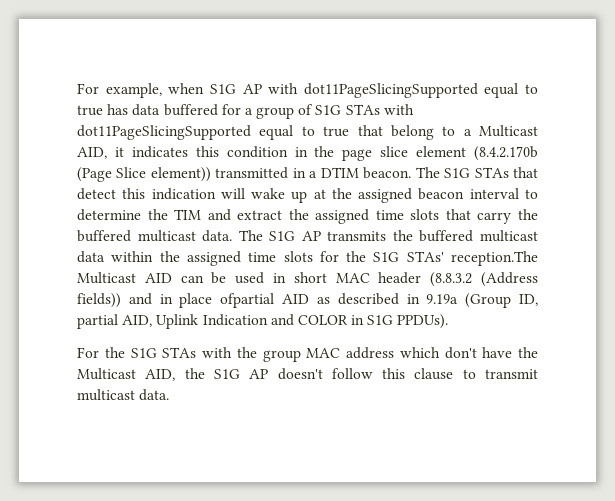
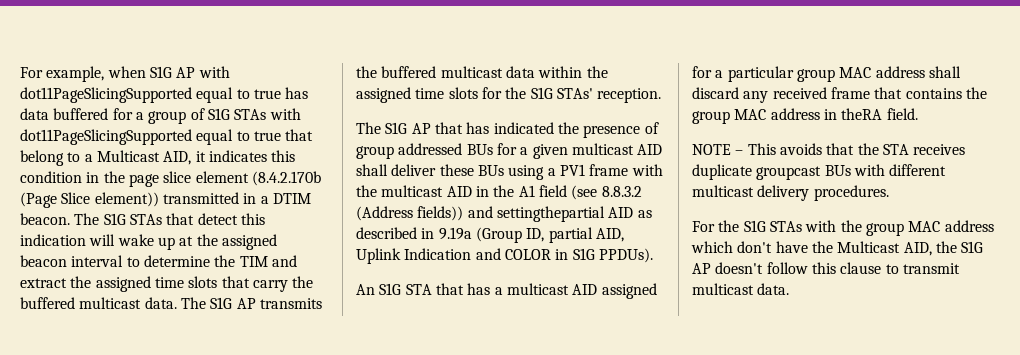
[451,251,538,266] [77,272,538,287] [77,293,275,308] reception.The Multicast AID can be used in short MAC header (8.8.3.2 (Address fields)) and in place ofpartial -> [597,88,662,103] [356,122,659,138] [356,143,663,159] [356,164,663,180] [356,185,642,200] [356,206,605,222] reception. // The S1G AP that has indicated the presence of group addressed BUs for a given multicast AID shall deliver these BUs using a PV1 frame with the multicast AID in the A1 field (see 8.8.3.2 (Address fields)) and settingthepartial
(449, 321) none -> [356,283,657,299] [692,66,961,82] [692,87,987,103] [692,108,918,124] [692,143,966,155] [692,164,947,180] [692,185,889,201] // An S1G STA that has a multicast AID assigned for a particular group MAC address shall discard any received frame that contains the group MAC address in theRA field. // NOTE – This avoids that the STA receives duplicate groupcast BUs with different multicast delivery procedures.

